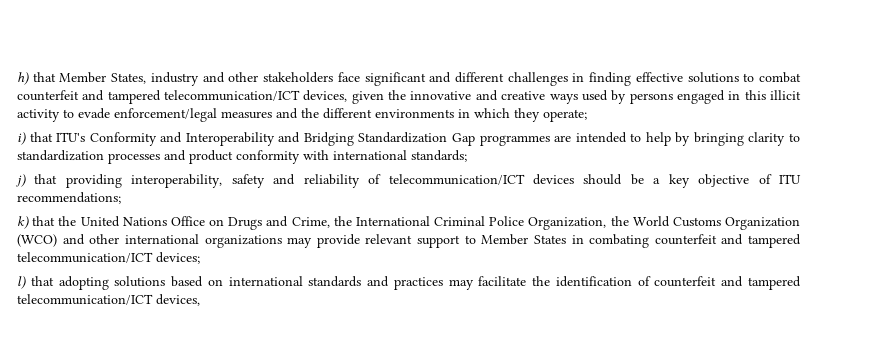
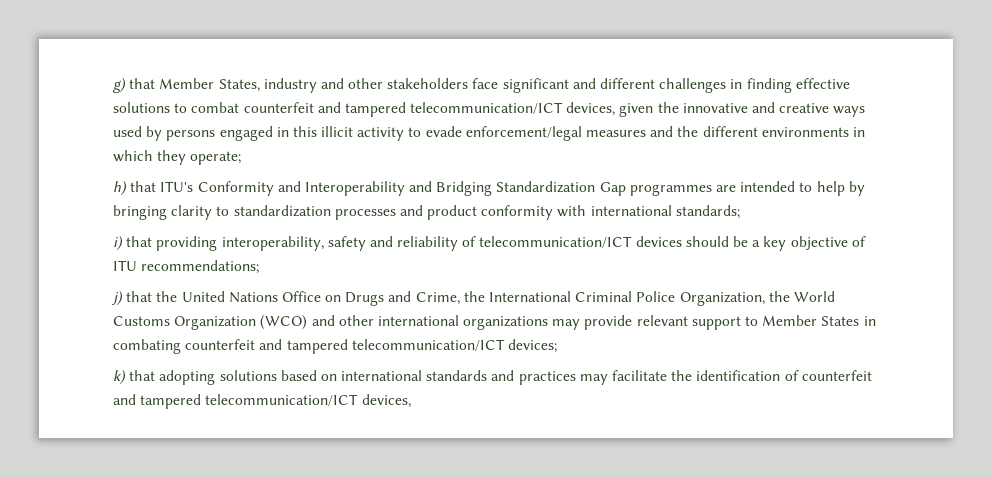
[17,72,29,85] h) -> [113,78,126,93] g)
[17,132,26,145] i) -> [113,181,127,196] h)
[15,174,26,187] j) -> [113,236,123,251] i)
[17,216,29,229] k) -> [111,291,123,306] j)
[17,276,26,289] l) -> [113,370,126,385] k)

